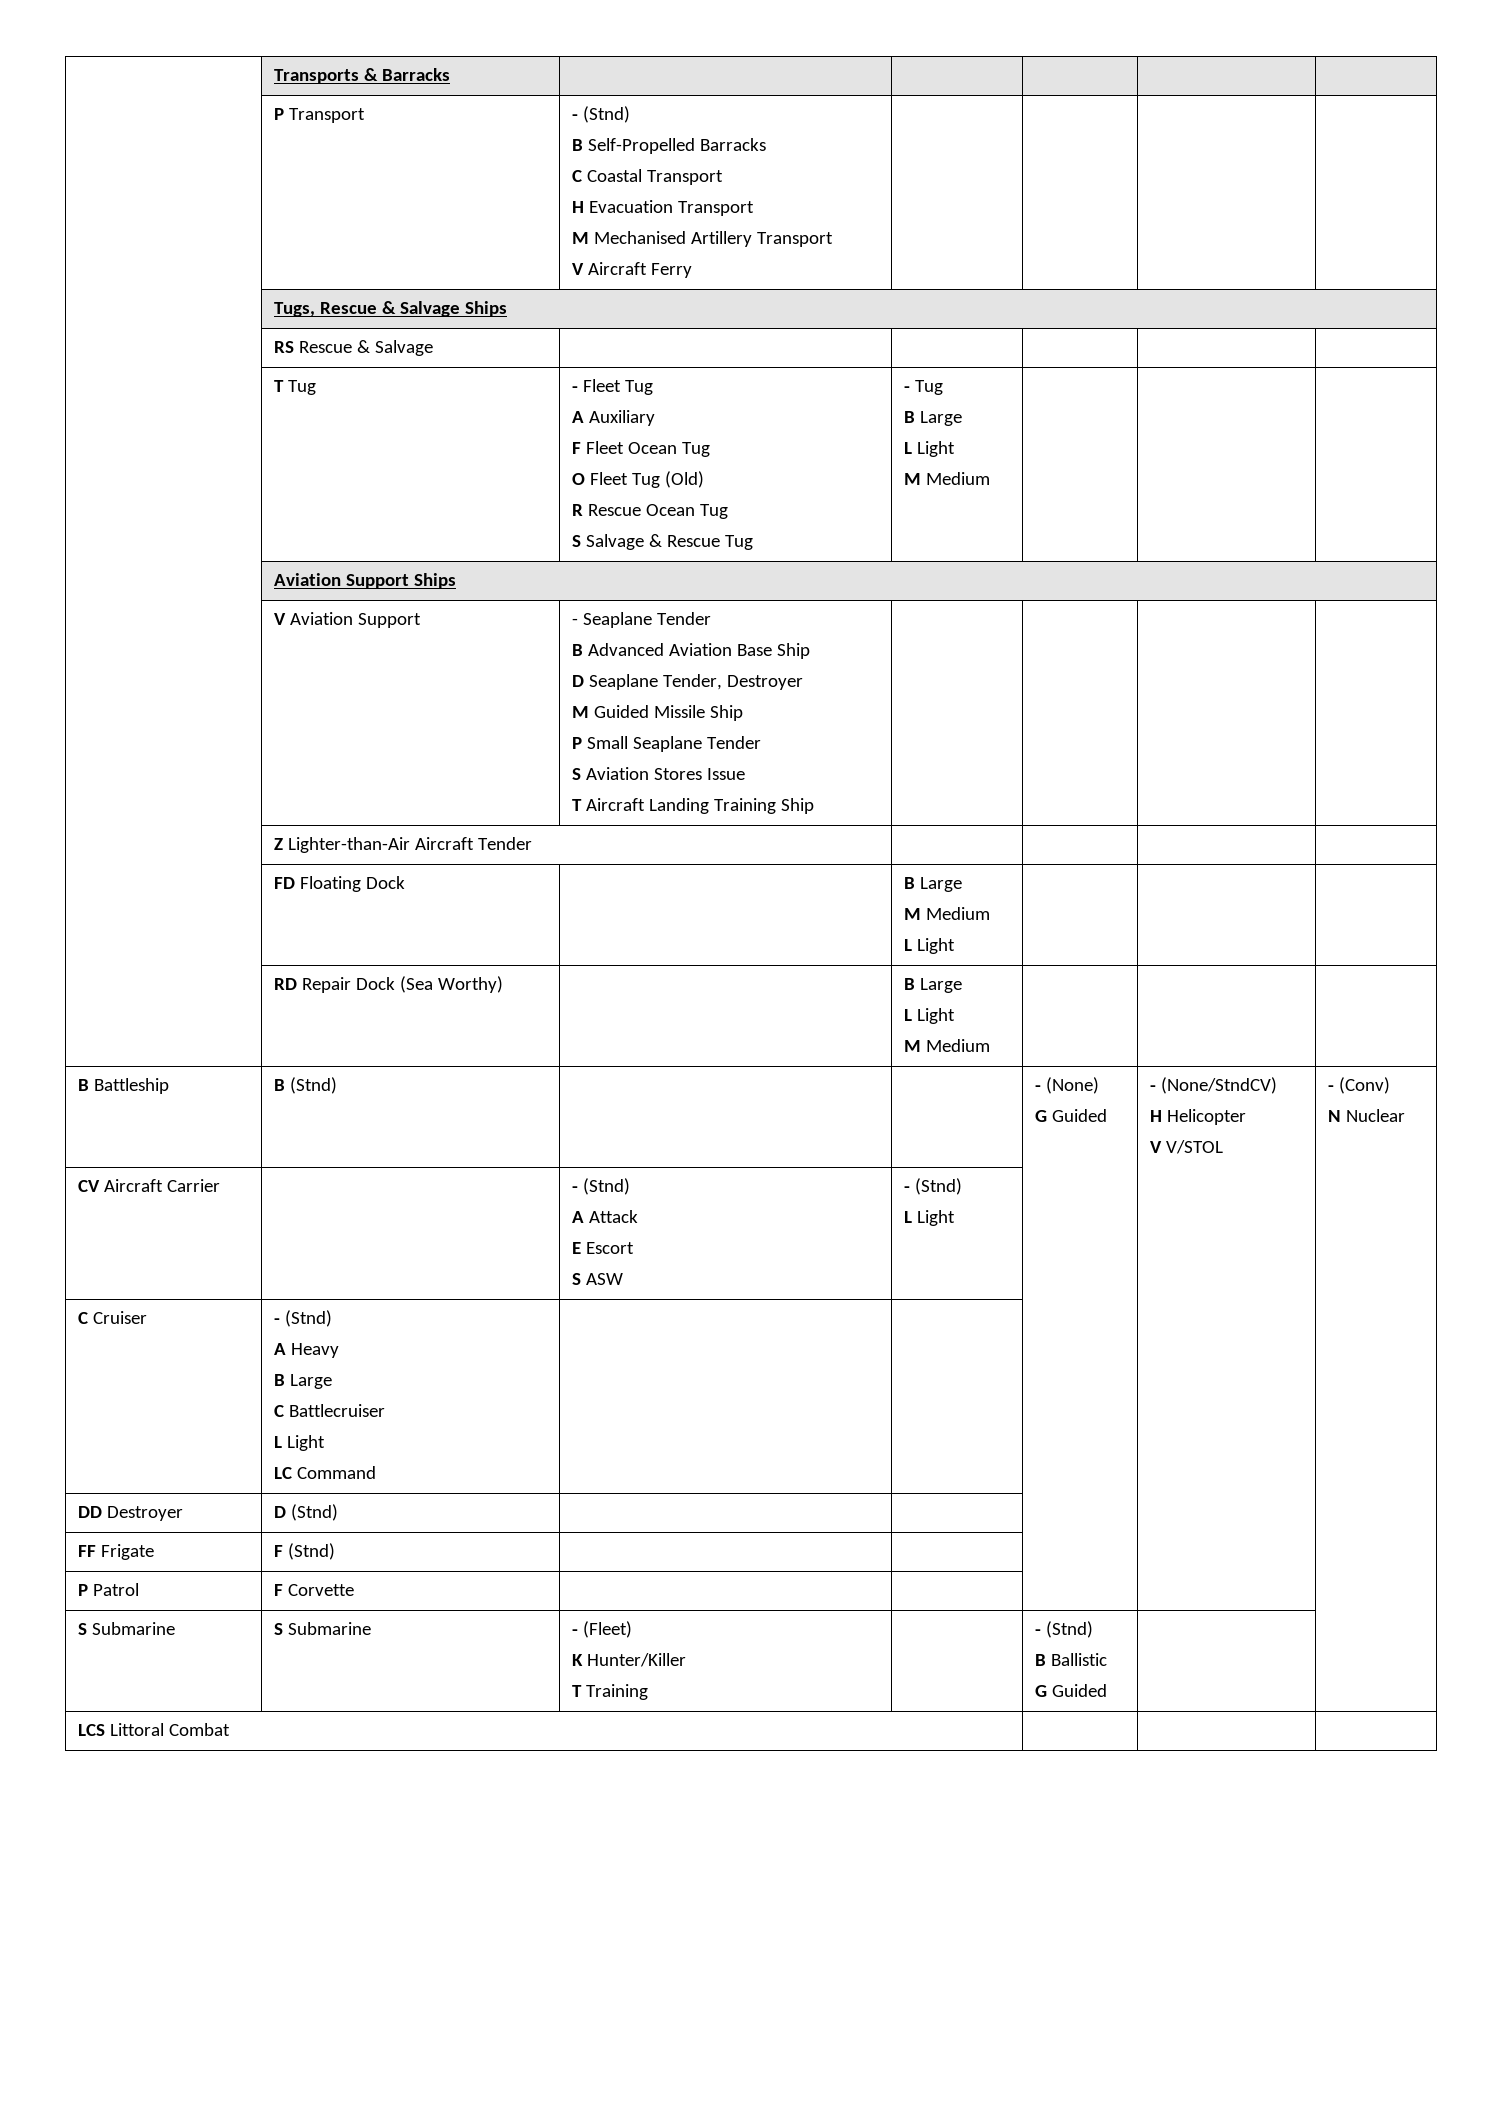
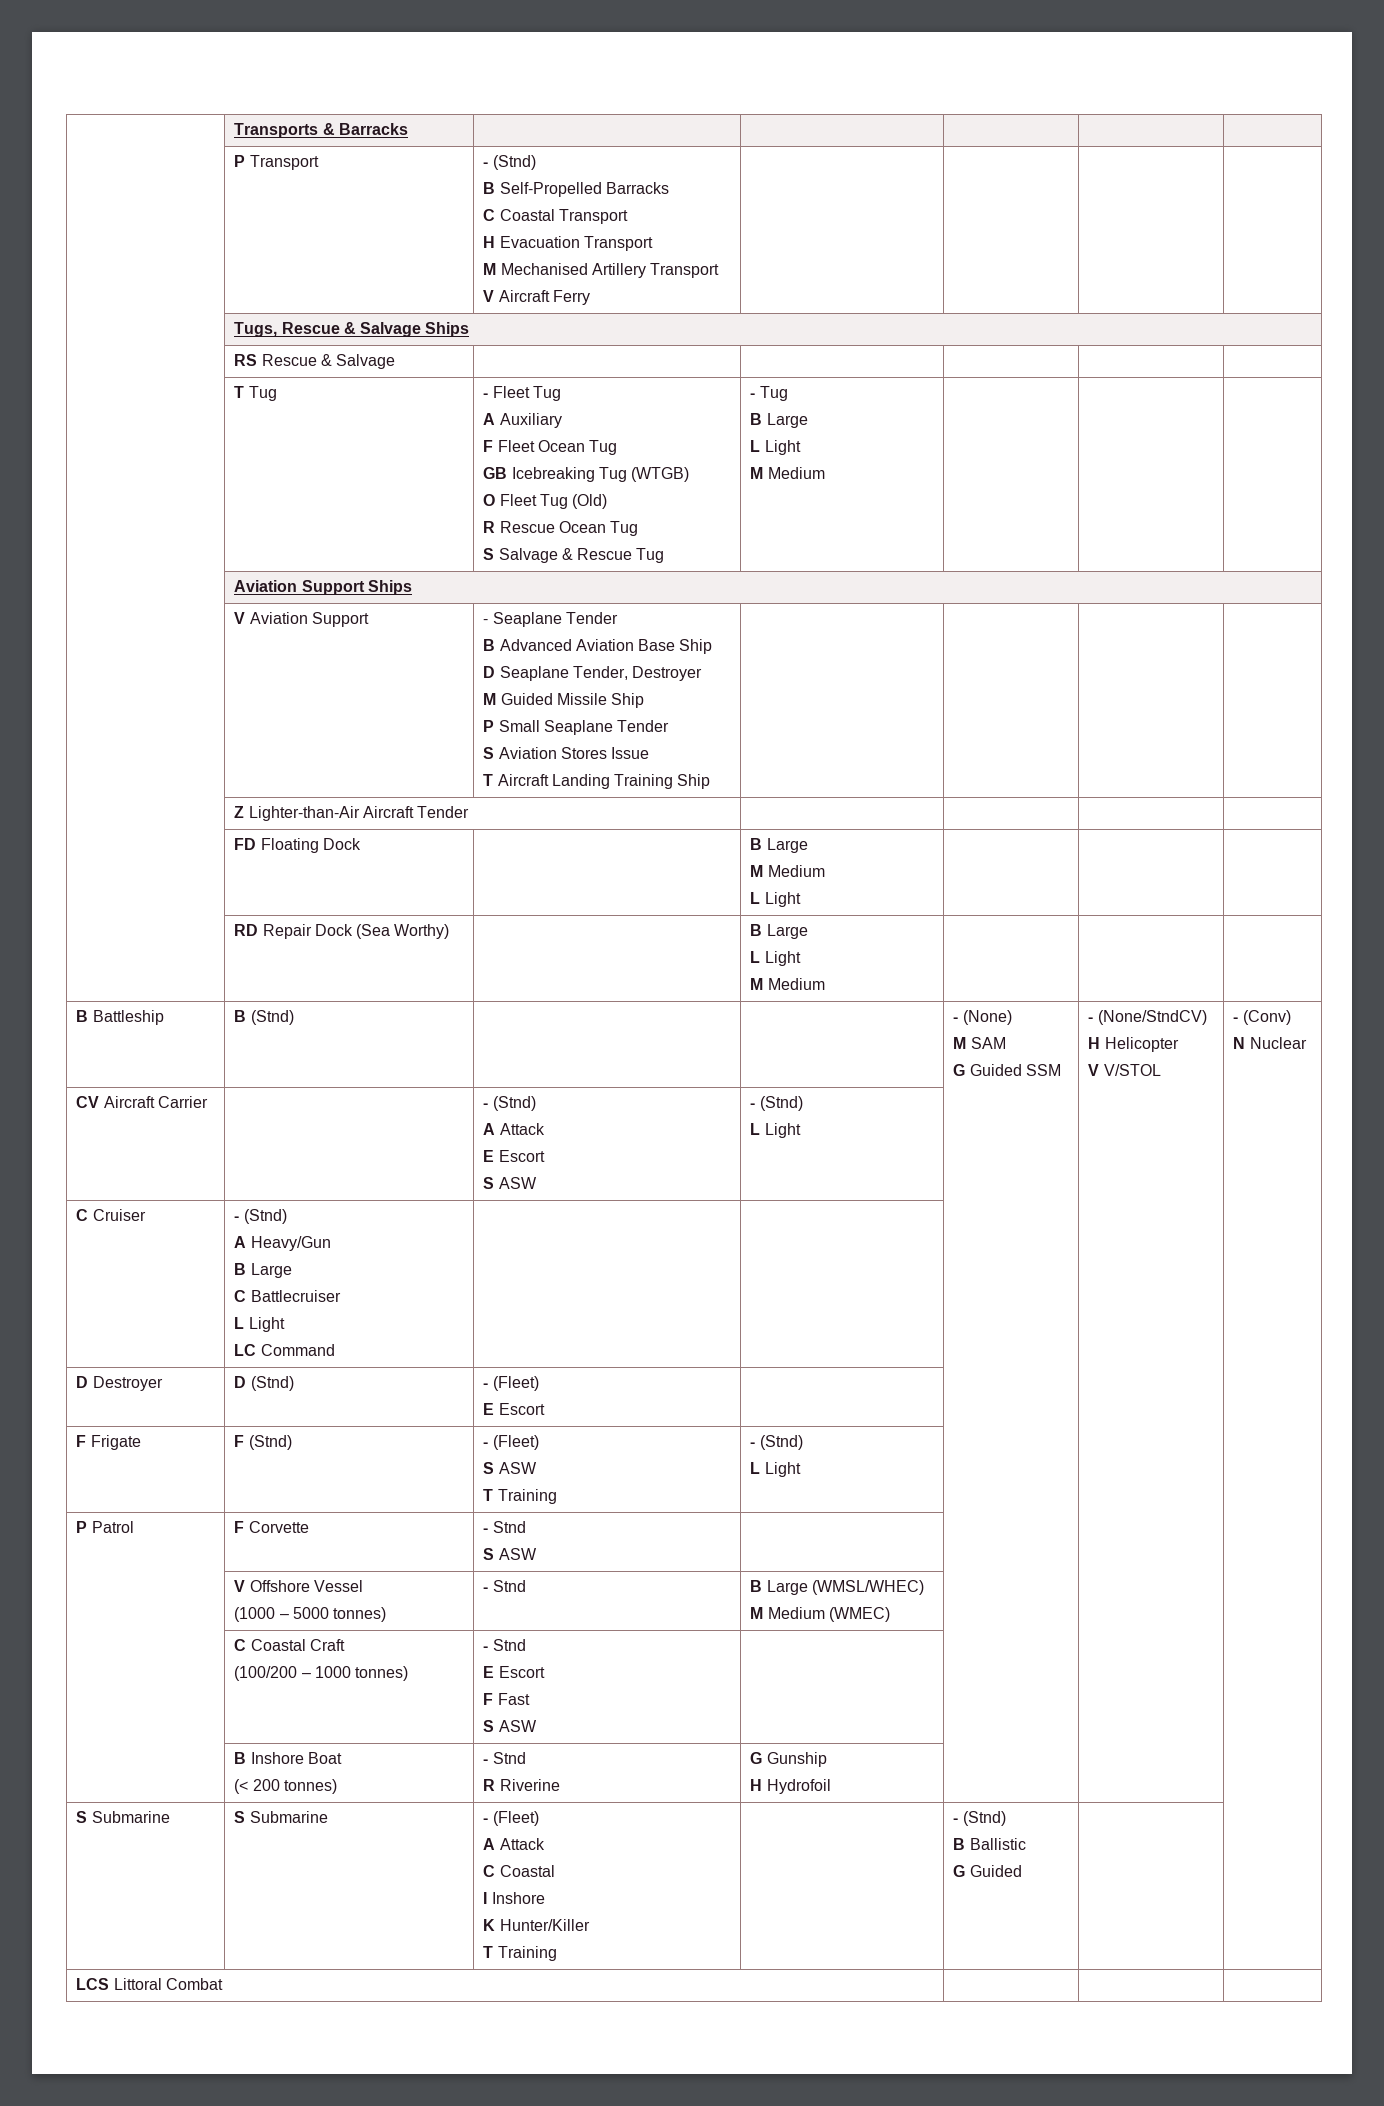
(711, 449) none -> [483,467,690,482] // GB Icebreaking Tug (WTGB)
[1035,1109,1108,1122] // G Guided -> [953,1037,1006,1049] [953,1064,1061,1076] // M SAM // G Guided SSM
[291,1343,340,1358] Heavy -> [250,1236,331,1251] Heavy/Gun
[78,1506,103,1518] DD -> [76,1376,89,1388] D
[78,1544,155,1560] [274,1543,336,1560] [78,1583,140,1596] [274,1584,355,1596] | | | | // FF Frigate | F (Stnd) | | | | | // P Patrol | F Corvette | | -> [483,1376,539,1391] [483,1403,545,1415] [76,1435,141,1450] [234,1435,292,1450] [483,1435,539,1450] [483,1462,537,1474] [483,1489,557,1504] [750,1435,803,1450] [750,1462,801,1477] [76,1521,134,1533] [234,1521,309,1533] [483,1521,526,1533] [483,1548,537,1560] [234,1580,363,1592] [234,1607,387,1622] [483,1580,526,1592] [750,1580,924,1595] [750,1607,890,1622] [234,1639,345,1651] [234,1666,409,1681] [483,1639,526,1651] [483,1666,545,1678] [483,1693,530,1705] [483,1720,537,1732] [234,1752,342,1764] [234,1779,337,1794] [483,1752,526,1764] [483,1779,560,1791] [750,1752,827,1767] [750,1779,831,1794] - (Fleet) // E Escort | | | | // F Frigate | F (Stnd) | - (Fleet) // S ASW // T Training | - (Stnd) // L Light | | | // P Patrol | F Corvette | - Stnd // S ASW | | | | // | V Offshore Vessel // (1000 – 5000 tonnes) | - Stnd | B Large (WMSL/WHEC) // M Medium (WMEC) | | | // | C Coastal Craft // (100/200 – 1000 tonnes) | - Stnd // E Escort // F Fast // S ASW | | | | // | B Inshore Boat // (< 200 tonnes) | - Stnd // R Riverine | G Gunship // H Hydrofoil
(633, 1629) none -> [483,1838,545,1850] [483,1865,555,1877] [483,1892,545,1904] // A Attack // C Coastal // I Inshore

